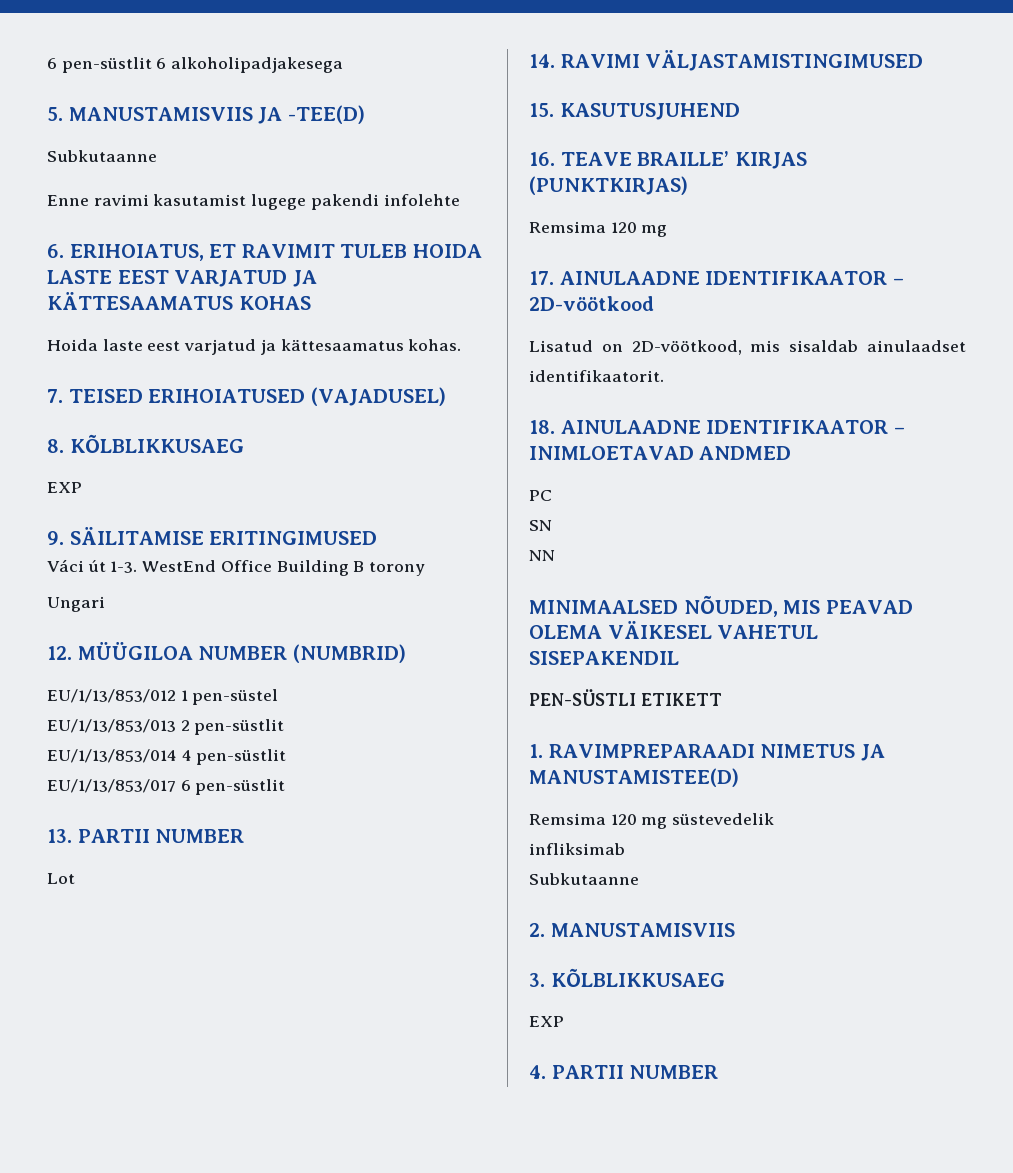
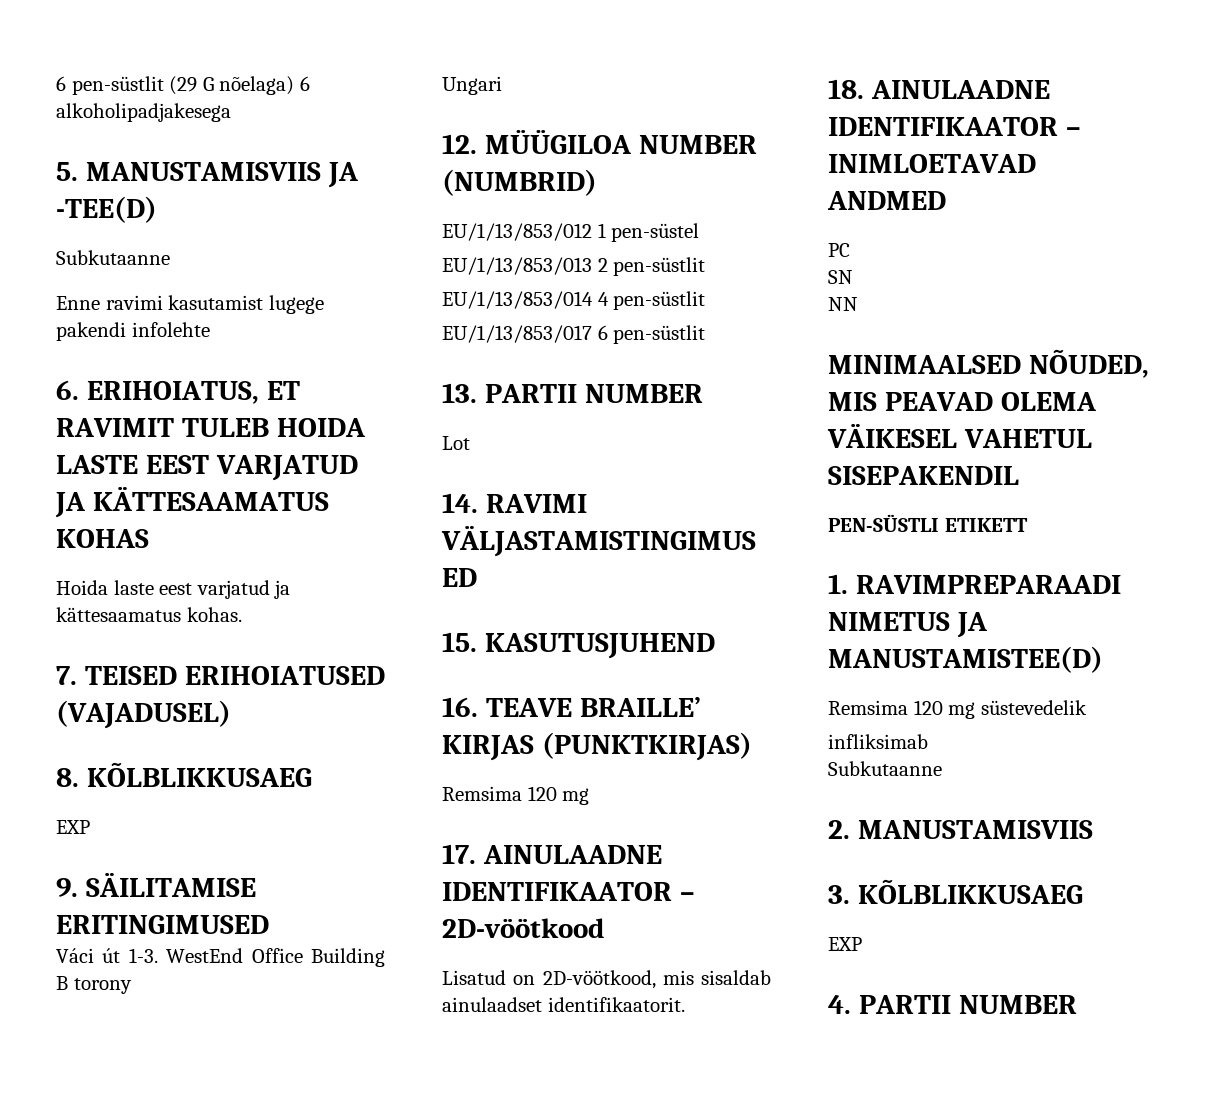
[47,57,152,73] 6 pen-süstlit -> [56,76,295,95] 6 pen-süstlit (29 G nõelaga)

